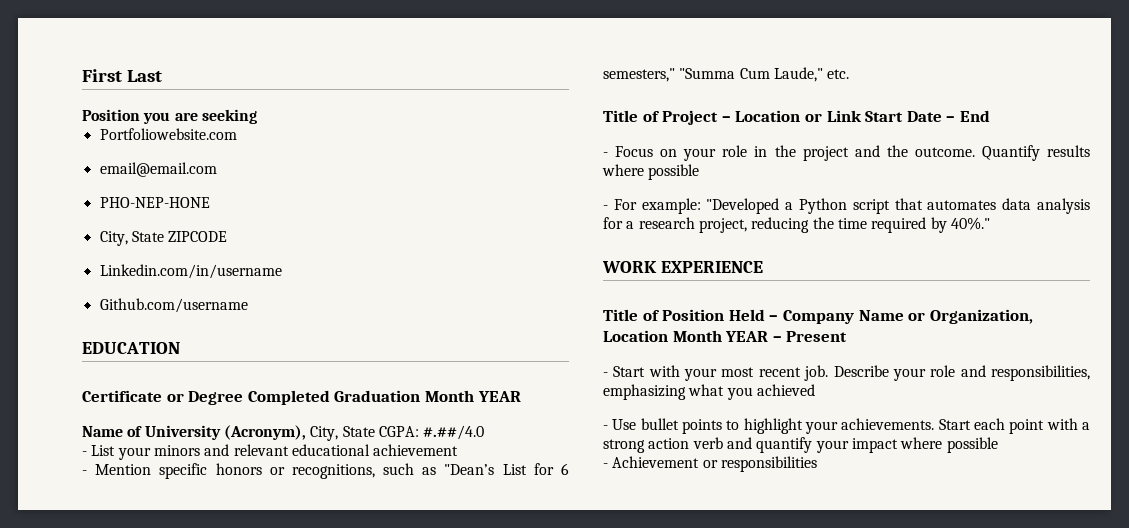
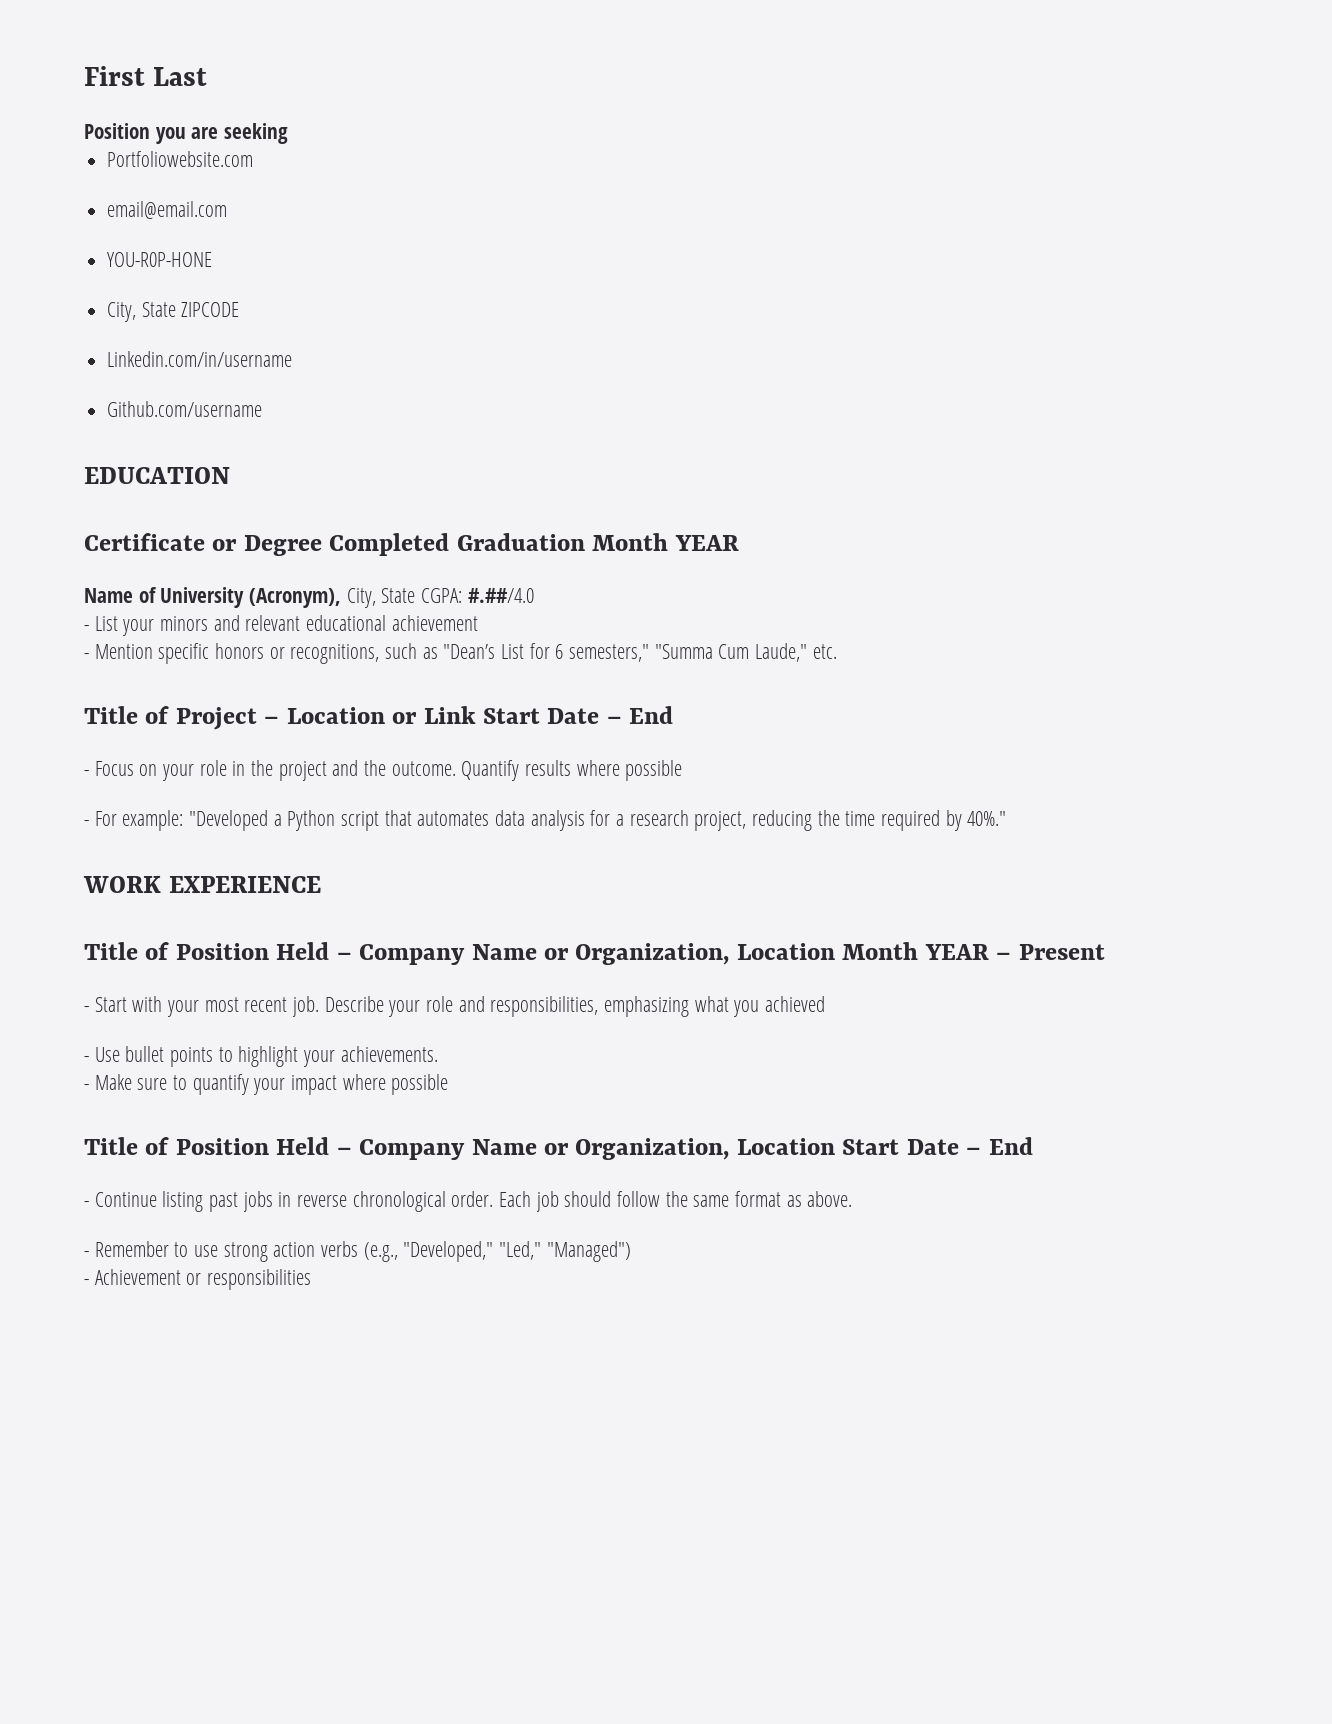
[99,197,210,208] PHO-NEP-HONE -> [107,252,213,267] YOU-R0P-HONE
[938,418,1090,434] [603,437,752,453] Start each point with a strong action verb and -> [84,1074,188,1090] // - Make sure to
(998, 445) none -> [84,1137,1033,1160] [84,1191,853,1212] [84,1241,631,1262] // Title of Position Held – Company Name or Organization, Location Start Date – End // - Continue listing past jobs in reverse chronological order. Each job should follow the same format as above. // - Remember to use strong action verbs (e.g., "Developed," "Led," "Managed")

